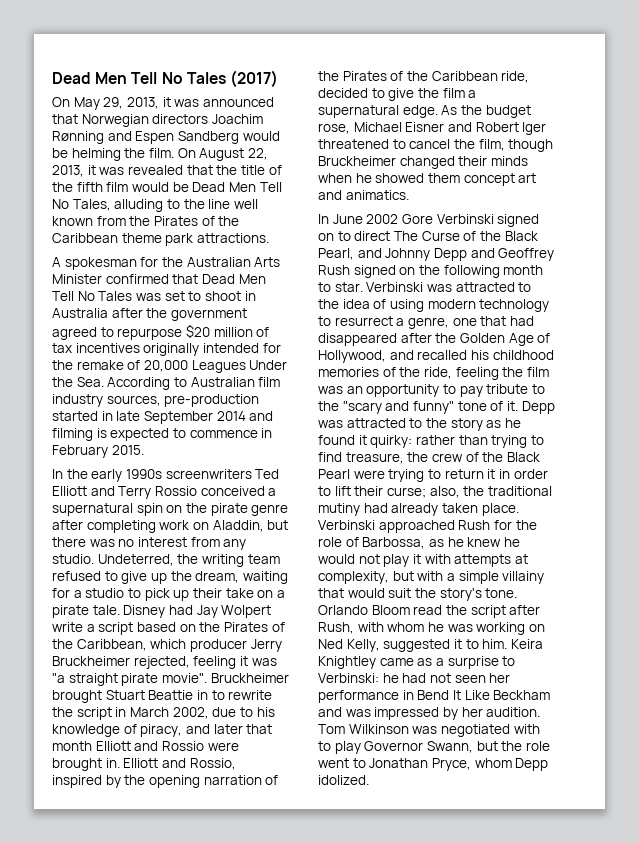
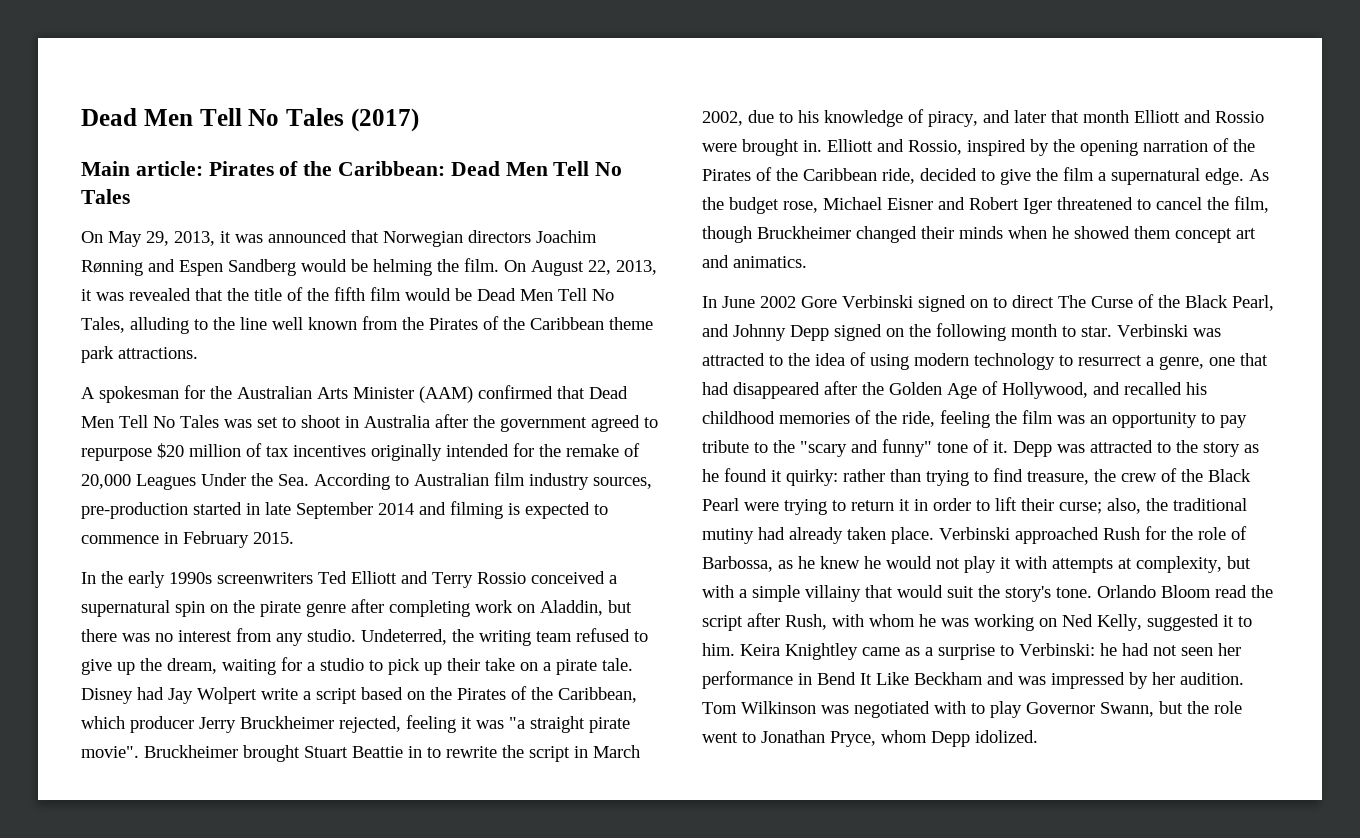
(278, 78) none -> [81,161,623,176] [81,189,130,204] // Main article: Pirates of the Caribbean: Dead Men Tell No Tales
(102, 279) none -> [419,386,473,403] (AAM)
[470,248,555,261] [318,265,350,275] and Geoffrey Rush -> (829, 333) none

